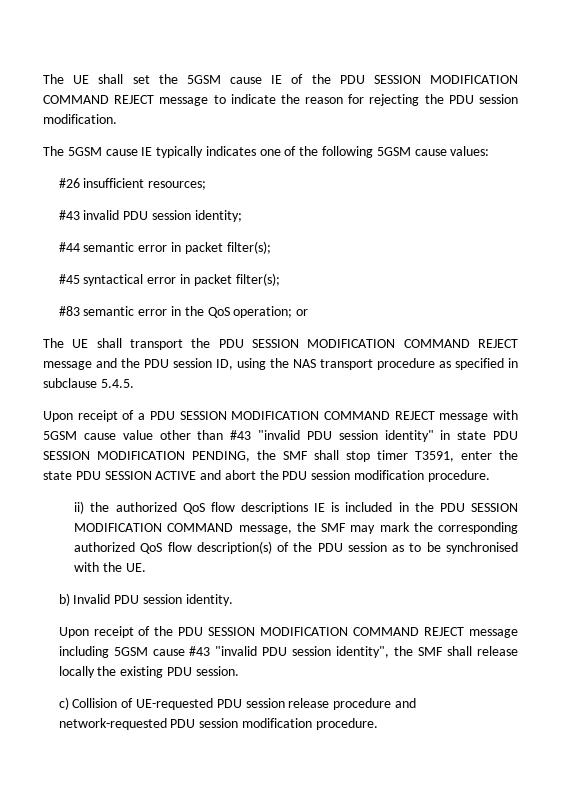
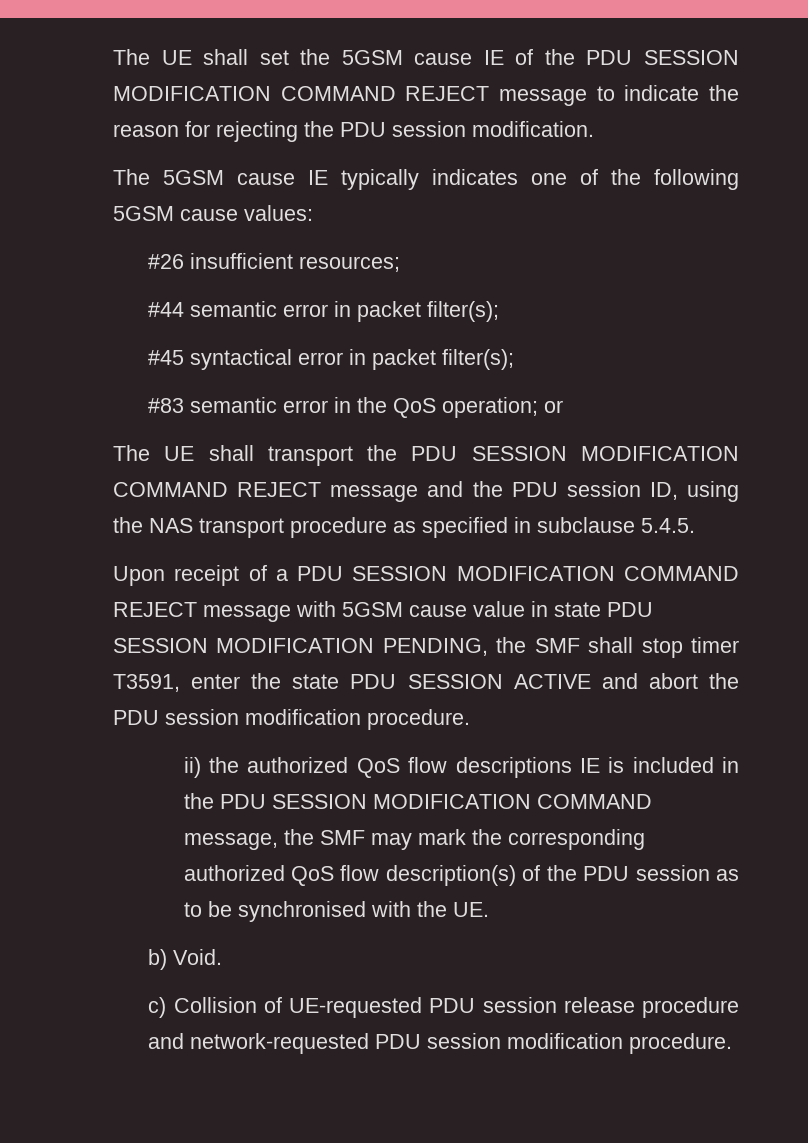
[58,210,242,222] // #43 invalid PDU session identity; -> (401, 264) none
[159,430,434,442] other than #43 "invalid PDU session identity" -> (525, 609) none
[73,594,233,606] [58,626,518,638] [58,646,518,658] [58,666,239,678] Invalid PDU session identity. // Upon receipt of the PDU SESSION MODIFICATION COMMAND REJECT message including 5GSM cause #43 "invalid PDU session identity", the SMF shall release locally the existing PDU session. -> [173,949,223,965] Void.

